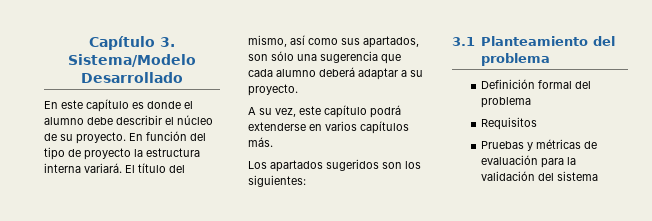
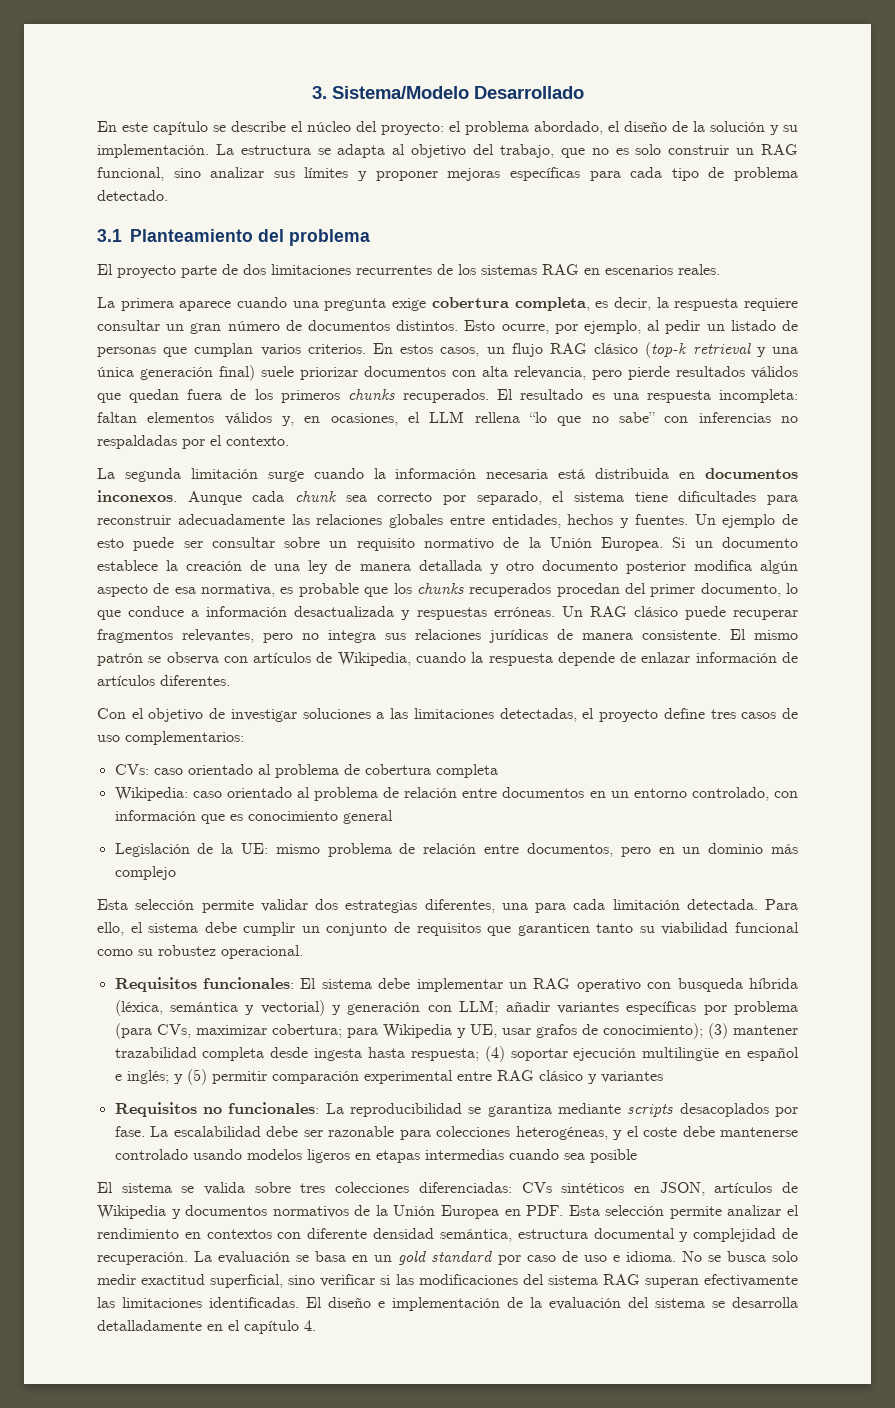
[89,36,155,50] Capítulo -> (311, 92) none
[132,101,193,109] [44,115,213,125] [44,131,206,144] [44,147,200,160] [44,163,185,173] [248,35,419,48] [248,51,401,64] [248,67,423,80] [248,84,298,96] [248,105,401,118] [248,121,409,134] [248,137,273,147] [248,159,421,172] [248,175,306,187] [452,36,615,46] [480,53,550,66] [481,79,592,89] [481,97,532,108] [481,117,538,130] [481,139,598,151] [481,155,577,168] [481,171,599,181] es donde el alumno debe describir el núcleo de su proyecto. En función del tipo de proyecto la estructura interna variará. El título del mismo, así como sus apartados, son sólo una sugerencia que cada alumno deberá adaptar a su proyecto. // A su vez, este capítulo podrá extenderse en varios capítulos más. // Los apartados sugeridos son los siguientes: // 3.1 Planteamiento del problema // Definición formal del problema // Requisitos // Pruebas y métricas de evaluación para la validación del sistema -> [213,121,798,135] [97,144,799,158] [97,167,799,181] [97,190,168,201] [97,229,370,246] [97,264,720,278] [97,297,799,311] [97,320,799,334] [97,342,798,358] [97,365,798,381] [97,389,798,403] [97,411,798,426] [97,435,289,449] [97,468,798,482] [97,490,798,505] [97,514,798,528] [97,537,799,551] [97,560,798,574] [97,583,798,597] [97,606,799,620] [97,629,798,643] [97,652,799,666] [97,675,230,686] [97,708,799,722] [97,731,244,745] [114,764,498,778] [114,787,799,801] [114,810,393,824] [114,843,798,857] [114,866,176,880] [97,899,798,913] [97,922,799,936] [97,945,303,959] [114,977,798,992] [114,1000,799,1016] [114,1023,798,1039] [114,1046,800,1062] [114,1069,663,1085] [114,1102,799,1117] [114,1126,798,1140] [114,1149,637,1163] [97,1182,799,1196] [97,1205,799,1219] [97,1228,799,1242] [97,1251,798,1265] [97,1274,798,1288] [97,1297,798,1311] [97,1320,316,1334] se describe el núcleo del proyecto: el problema abordado, el diseño de la solución y su implementación. La estructura se adapta al objetivo del trabajo, que no es solo construir un RAG funcional, sino analizar sus límites y proponer mejoras específicas para cada tipo de problema detectado. // 3.1 Planteamiento del problema // El proyecto parte de dos limitaciones recurrentes de los sistemas RAG en escenarios reales. // La primera aparece cuando una pregunta exige cobertura completa, es decir, la respuesta requiere consultar un gran número de documentos distintos. Esto ocurre, por ejemplo, al pedir un listado de personas que cumplan varios criterios. En estos casos, un flujo RAG clásico (top-k retrieval y una única generación final) suele priorizar documentos con alta relevancia, pero pierde resultados válidos que quedan fuera de los primeros chunks recuperados. El resultado es una respuesta incompleta: faltan elementos válidos y, en ocasiones, el LLM rellena “lo que no sabe” con inferencias no respaldadas por el contexto. // La segunda limitación surge cuando la información necesaria está distribuida en documentos inconexos. Aunque cada chunk sea correcto por separado, el sistema tiene dificultades para reconstruir adecuadamente las relaciones globales entre entidades, hechos y fuentes. Un ejemplo de esto puede ser consultar sobre un requisito normativo de la Unión Europea. Si un documento establece la creación de una ley de manera detallada y otro documento posterior modifica algún aspecto de esa normativa, es probable que los chunks recuperados procedan del primer documento, lo que conduce a información desactualizada y respuestas erróneas. Un RAG clásico puede recuperar fragmentos relevantes, pero no integra sus relaciones jurídicas de manera consistente. El mismo patrón se observa con artículos de Wikipedia, cuando la respuesta depende de enlazar información de artículos diferentes. // Con el objetivo de investigar soluciones a las limitaciones detectadas, el proyecto define tres casos de uso complementarios: // CVs: caso orientado al problema de cobertura completa // Wikipedia: caso orientado al problema de relación entre documentos en un entorno controlado, con información que es conocimiento general // Legislación de la UE: mismo problema de relación entre documentos, pero en un dominio más complejo // Esta selección permite validar dos estrategias diferentes, una para cada limitación detectada. Para ello, el sistema debe cumplir un conjunto de requisitos que garanticen tanto su viabilidad funcional como su robustez operacional. // Requisitos funcionales: El sistema debe implementar un RAG operativo con busqueda híbrida (léxica, semántica y vectorial) y generación con LLM; añadir variantes específicas por problema (para CVs, maximizar cobertura; para Wikipedia y UE, usar grafos de conocimiento); (3) mantener trazabilidad completa desde ingesta hasta respuesta; (4) soportar ejecución multilingüe en español e inglés; y (5) permitir comparación experimental entre RAG clásico y variantes // Requisitos no funcionales: La reproducibilidad se garantiza mediante scripts desacoplados por fase. La escalabilidad debe ser razonable para colecciones heterogéneas, y el coste debe mantenerse controlado usando modelos ligeros en etapas intermedias cuando sea posible // El sistema se valida sobre tres colecciones diferenciadas: CVs sintéticos en JSON, artículos de Wikipedia y documentos normativos de la Unión Europea en PDF. Esta selección permite analizar el rendimiento en contextos con diferente densidad semántica, estructura documental y complejidad de recuperación. La evaluación se basa en un gold standard por caso de uso e idioma. No se busca solo medir exactitud superficial, sino verificar si las modificaciones del sistema RAG superan efectivamente las limitaciones identificadas. El diseño e implementación de la evaluación del sistema se desarrolla detalladamente en el capítulo 4.

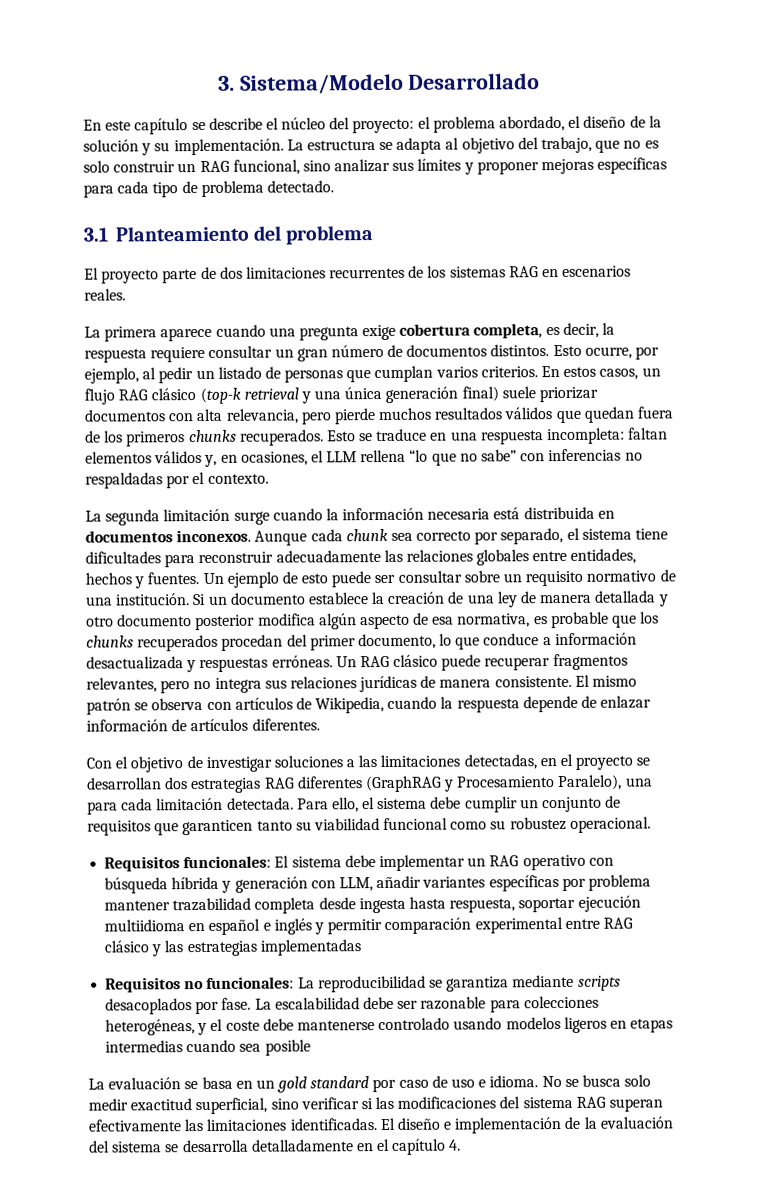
(670, 373) none -> [378,407,433,421] muchos
[497,389,605,400] El resultado es -> [326,428,448,442] Esto se traduce en
[528,537,664,551] la Unión Europea. -> [85,593,191,606] una institución.
(577, 715) none -> [539,758,557,767] en
[663,708,799,719] [97,731,244,745] [114,764,498,778] [114,787,799,801] [114,810,393,824] [114,843,798,857] [114,866,176,880] [97,899,495,913] define tres casos de uso complementarios: // CVs: caso orientado al problema de cobertura completa // Wikipedia: caso orientado al problema de relación entre documentos en un entorno controlado, con información que es conocimiento general // Legislación de la UE: mismo problema de relación entre documentos, pero en un dominio más complejo // Esta selección permite validar dos estrategias diferentes, -> [636,757,651,766] [86,774,623,794] se desarrollan dos estrategias RAG diferentes (GraphRAG y Procesamiento Paralelo),
[677,978,798,992] [114,1000,325,1016] busqueda híbrida (léxica, semántica y vectorial) -> [104,876,220,894] búsqueda híbrida
[459,1000,499,1015] LLM; -> [338,877,373,892] LLM,
[114,1023,728,1039] (para CVs, maximizar cobertura; para Wikipedia y UE, usar grafos de conocimiento); (3) -> (651, 882) none
[410,1046,505,1062] respuesta; (4) -> [449,898,516,913] respuesta,
[642,1047,720,1061] multilingüe -> [104,919,186,932] multiidioma
[126,1069,207,1085] inglés; y (5) -> [273,918,324,935] inglés y
[600,1071,663,1083] variantes -> [164,939,361,957] las estrategias implementadas
[97,1182,799,1196] [97,1205,799,1219] [97,1228,799,1242] [97,1252,188,1265] El sistema se valida sobre tres colecciones diferenciadas: CVs sintéticos en JSON, artículos de Wikipedia y documentos normativos de la Unión Europea en PDF. Esta selección permite analizar el rendimiento en contextos con diferente densidad semántica, estructura documental y complejidad de recuperación. -> (311, 1047) none

